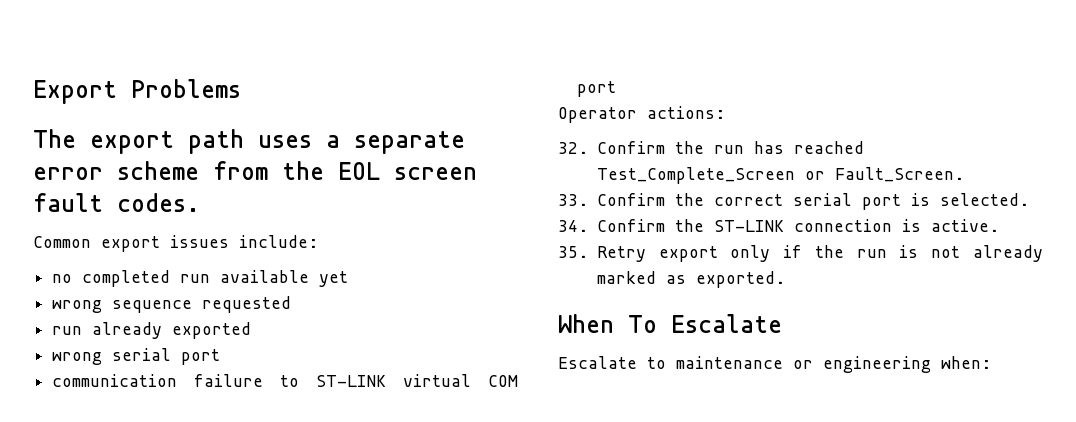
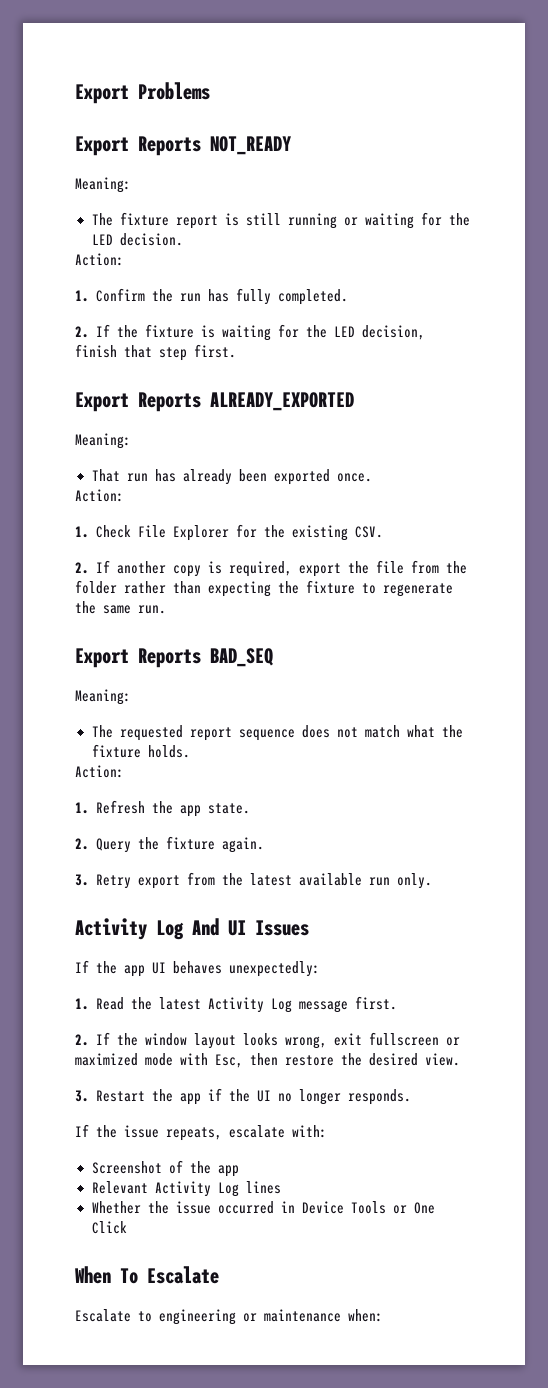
[33,129,465,154] [33,161,477,180] [33,193,200,212] [33,235,318,252] [52,270,349,287] [52,296,292,313] [52,322,252,339] [52,348,221,365] [52,374,518,387] [577,81,617,97] [558,106,725,123] [558,141,864,154] [596,167,964,184] [558,193,1029,210] [558,219,999,232] [558,245,1043,262] [596,271,785,288] The export path uses a separate error scheme from the EOL screen fault codes. // Common export issues include: // no completed run available yet // wrong sequence requested // run already exported // wrong serial port // communication failure to ST-LINK virtual COM port // Operator actions: // 32. Confirm the run has reached Test_Complete_Screen or Fault_Screen. // 33. Confirm the correct serial port is selected. // 34. Confirm the ST-LINK connection is active. // 35. Retry export only if the run is not already marked as exported. -> [75,136,291,156] [75,177,131,193] [91,212,470,229] [91,233,183,246] [75,253,124,266] [75,288,348,305] [75,324,425,341] [75,344,236,361] [75,392,354,412] [75,433,131,449] [91,469,372,485] [75,489,124,502] [75,524,383,541] [75,560,467,577] [75,580,453,597] [75,601,166,614] [75,648,273,668] [75,689,131,705] [91,725,463,741] [91,744,190,758] [75,765,124,778] [75,800,250,817] [75,836,264,853] [75,872,432,889] [75,918,309,940] [75,960,320,977] [75,996,397,1013] [75,1032,460,1049] [75,1053,460,1068] [75,1088,411,1105] [75,1124,327,1141] [91,1160,239,1177] [91,1181,281,1197] [91,1201,435,1214] [91,1221,127,1234] Export Reports NOT_READY // Meaning: // The fixture report is still running or waiting for the LED decision. // Action: // 1. Confirm the run has fully completed. // 2. If the fixture is waiting for the LED decision, finish that step first. // Export Reports ALREADY_EXPORTED // Meaning: // That run has already been exported once. // Action: // 1. Check File Explorer for the existing CSV. // 2. If another copy is required, export the file from the folder rather than expecting the fixture to regenerate the same run. // Export Reports BAD_SEQ // Meaning: // The requested report sequence does not match what the fixture holds. // Action: // 1. Refresh the app state. // 2. Query the fixture again. // 3. Retry export from the latest available run only. // Activity Log And UI Issues // If the app UI behaves unexpectedly: // 1. Read the latest Activity Log message first. // 2. If the window layout looks wrong, exit fullscreen or maximized mode with Esc, then restore the desired view. // 3. Restart the app if the UI no longer responds. // If the issue repeats, escalate with: // Screenshot of the app // Relevant Activity Log lines // Whether the issue occurred in Device Tools or One Click
[676,356,931,373] maintenance or engineering -> [159,1309,341,1325] engineering or maintenance

